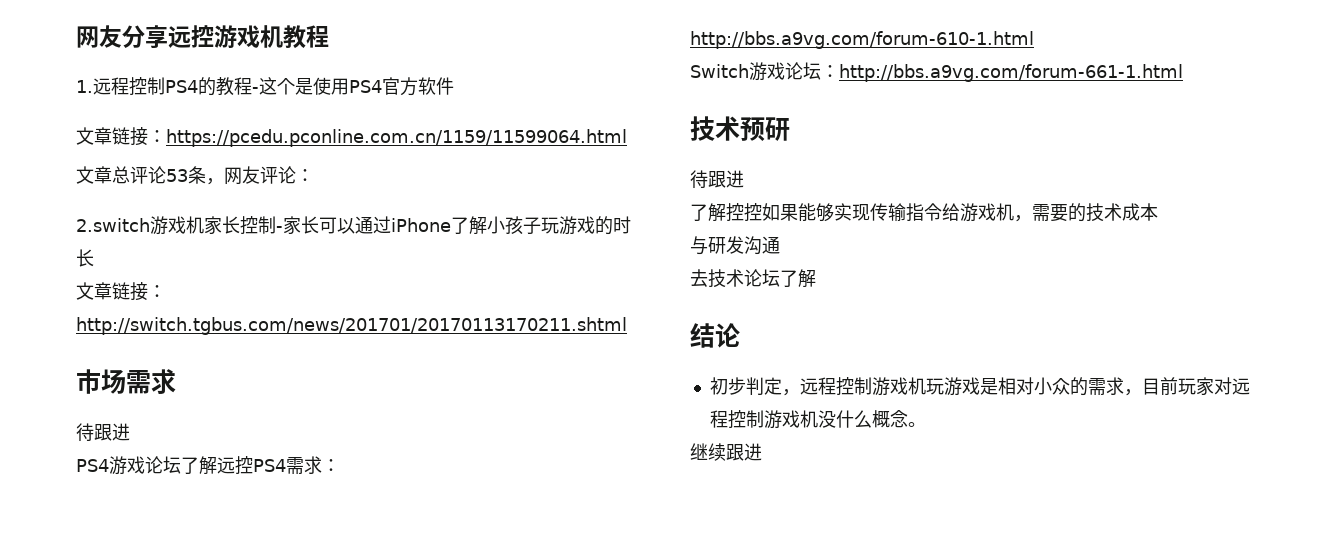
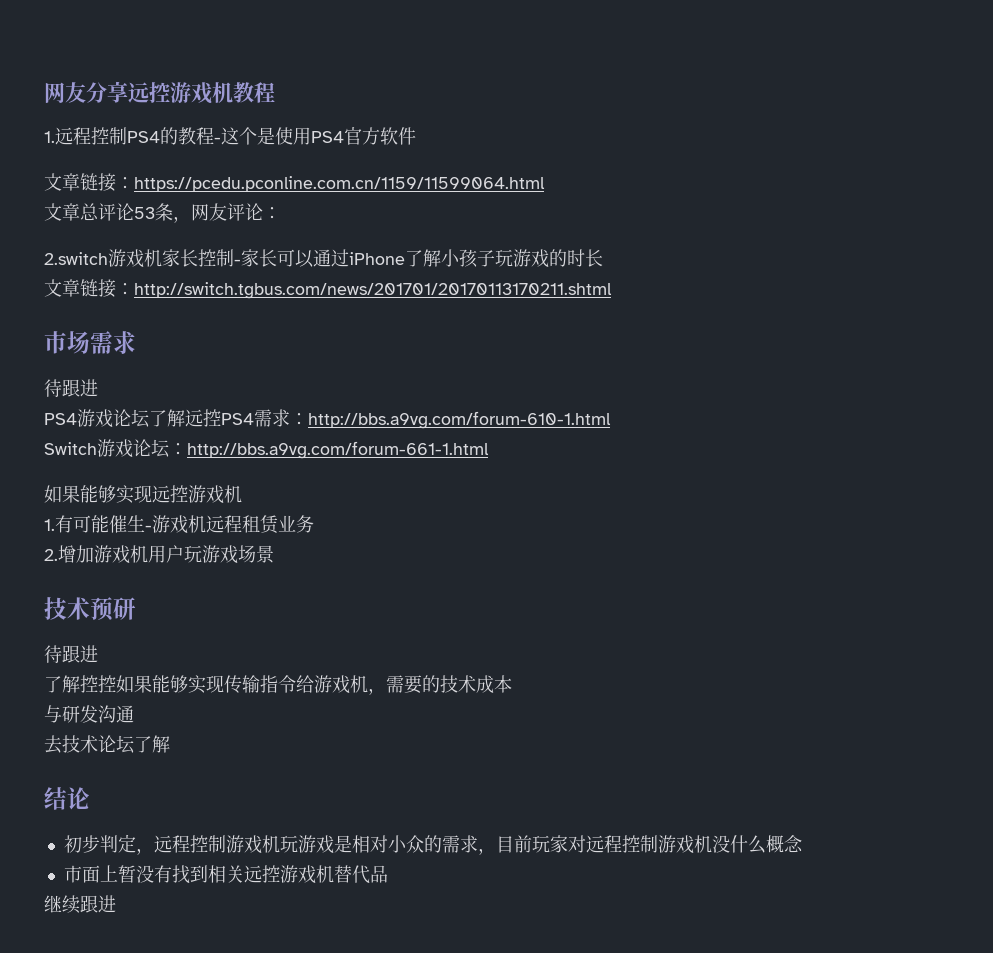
(1183, 73) none -> [44,485,242,504] [44,515,314,534] [44,545,274,564] // 如果能够实现远控游戏机 // 1.有可能催生-游戏机远程租赁业务 // 2.增加游戏机用户玩游戏场景
[907,422,926,427] 。 -> [63,865,388,884] // 市面上暂没有找到相关远控游戏机替代品

